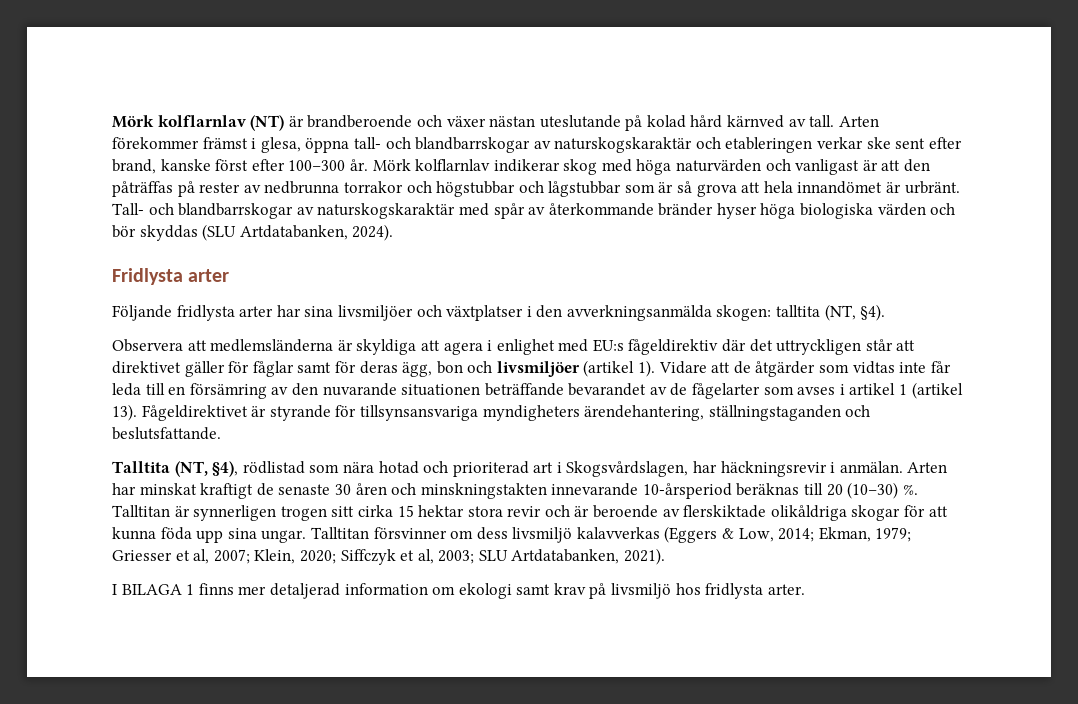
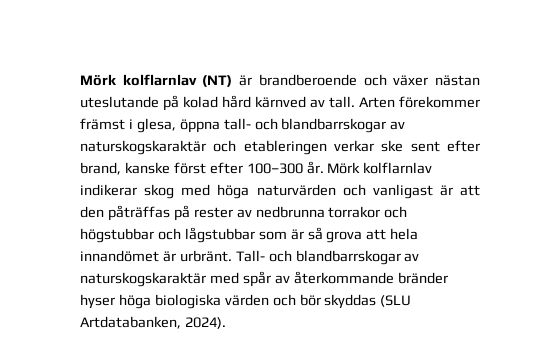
[112,268,230,285] [112,304,886,321] [112,339,916,355] [112,360,951,377] [112,382,963,399] [112,404,871,421] [112,427,221,440] [112,461,948,477] [112,482,918,499] [112,505,948,521] [112,526,912,543] [112,548,666,565] [112,583,805,599] // Fridlysta arter // Följande fridlysta arter har sina livsmiljöer och växtplatser i den avverkningsanmälda skogen: talltita (NT, §4). // Observera att medlemsländerna är skyldiga att agera i enlighet med EU:s fågeldirektiv där det uttryckligen står att direktivet gäller för fåglar samt för deras ägg, bon och livsmiljöer (artikel 1). Vidare att de åtgärder som vidtas inte får leda till en försämring av den nuvarande situationen beträffande bevarandet av de fågelarter som avses i artikel 1 (artikel 13). Fågeldirektivet är styrande för tillsynsansvariga myndigheters ärendehantering, ställningstaganden och beslutsfattande. // Talltita (NT, §4), rödlistad som nära hotad och prioriterad art i Skogsvårdslagen, har häckningsrevir i anmälan. Arten har minskat kraftigt de senaste 30 åren och minskningstakten innevarande 10-årsperiod beräknas till 20 (10–30) %. Talltitan är synnerligen trogen sitt cirka 15 hektar stora revir och är beroende av flerskiktade olikåldriga skogar för att kunna föda upp sina ungar. Talltitan försvinner om dess livsmiljö kalavverkas (Eggers & Low, 2014; Ekman, 1979; Griesser et al, 2007; Klein, 2020; Siffczyk et al, 2003; SLU Artdatabanken, 2021). // I BILAGA 1 finns mer detaljerad information om ekologi samt krav på livsmiljö hos fridlysta arter. -> (226, 323) none

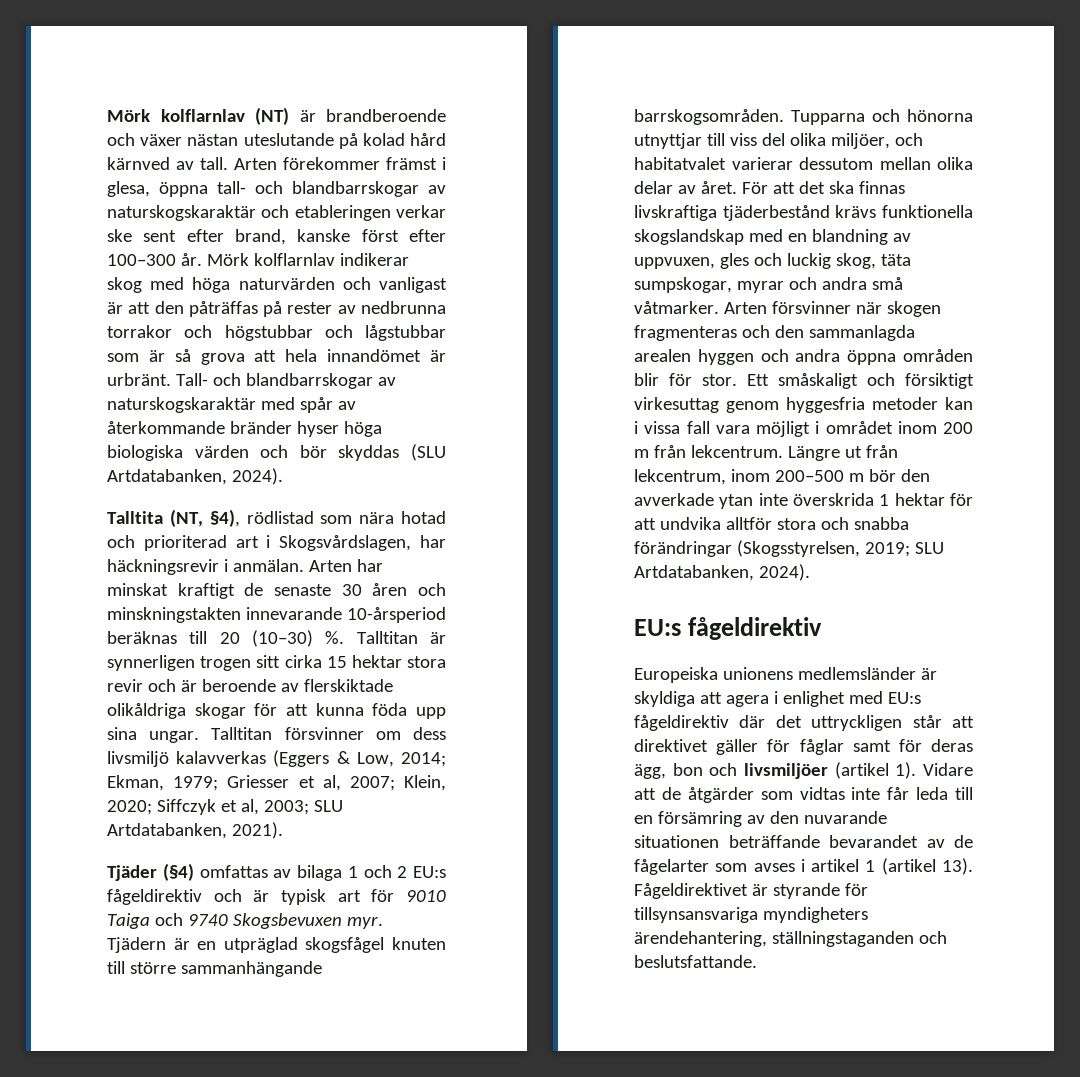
(226, 323) none -> [107,509,447,527] [107,535,446,551] [107,559,383,575] [107,583,447,599] [107,607,446,623] [107,630,446,647] [107,655,447,671] [107,679,393,692] [107,703,447,719] [107,727,446,743] [107,750,446,767] [107,775,446,791] [107,799,343,815] [107,822,283,839] [107,863,446,881] [107,889,447,905] [107,913,383,929] [107,937,446,953] [107,961,322,977] [634,109,973,125] [634,133,923,149] [634,157,973,170] [634,181,905,194] [634,205,973,221] [634,229,911,245] [634,253,911,269] [634,277,903,293] [634,301,941,317] [634,325,915,341] [634,349,973,365] [634,373,974,389] [634,397,973,413] [634,421,973,437] [634,445,898,461] [634,469,930,485] [634,493,973,509] [634,517,909,530] [634,540,944,557] [634,564,810,581] [634,617,823,640] [634,667,937,683] [634,691,921,707] [634,715,974,731] [634,739,973,755] [634,762,973,779] [634,787,973,803] [634,811,887,827] [634,835,973,848] [634,858,973,875] [634,883,868,899] [634,907,868,923] [634,931,947,947] [634,955,757,968] // Talltita (NT, §4), rödlistad som nära hotad och prioriterad art i Skogsvårdslagen, har häckningsrevir i anmälan. Arten har minskat kraftigt de senaste 30 åren och minskningstakten innevarande 10-årsperiod beräknas till 20 (10–30) %. Talltitan är synnerligen trogen sitt cirka 15 hektar stora revir och är beroende av flerskiktade olikåldriga skogar för att kunna föda upp sina ungar. Talltitan försvinner om dess livsmiljö kalavverkas (Eggers & Low, 2014; Ekman, 1979; Griesser et al, 2007; Klein, 2020; Siffczyk et al, 2003; SLU Artdatabanken, 2021). // Tjäder (§4) omfattas av bilaga 1 och 2 EU:s fågeldirektiv och är typisk art för 9010 Taiga och 9740 Skogsbevuxen myr. Tjädern är en utpräglad skogsfågel knuten till större sammanhängande barrskogsområden. Tupparna och hönorna utnyttjar till viss del olika miljöer, och habitatvalet varierar dessutom mellan olika delar av året. För att det ska finnas livskraftiga tjäderbestånd krävs funktionella skogslandskap med en blandning av uppvuxen, gles och luckig skog, täta sumpskogar, myrar och andra små våtmarker. Arten försvinner när skogen fragmenteras och den sammanlagda arealen hyggen och andra öppna områden blir för stor. Ett småskaligt och försiktigt virkesuttag genom hyggesfria metoder kan i vissa fall vara möjligt i området inom 200 m från lekcentrum. Längre ut från lekcentrum, inom 200–500 m bör den avverkade ytan inte överskrida 1 hektar för att undvika alltför stora och snabba förändringar (Skogsstyrelsen, 2019; SLU Artdatabanken, 2024). // EU:s fågeldirektiv // Europeiska unionens medlemsländer är skyldiga att agera i enlighet med EU:s fågeldirektiv där det uttryckligen står att direktivet gäller för fåglar samt för deras ägg, bon och livsmiljöer (artikel 1). Vidare att de åtgärder som vidtas inte får leda till en försämring av den nuvarande situationen beträffande bevarandet av de fågelarter som avses i artikel 1 (artikel 13). Fågeldirektivet är styrande för tillsynsansvariga myndigheters ärendehantering, ställningstaganden och beslutsfattande.

